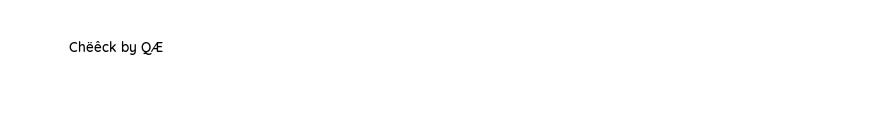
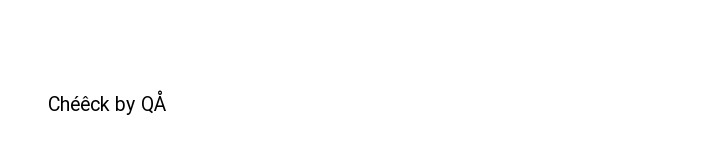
[69,41,163,55] Chëêck by QÆ -> [48,90,167,115] Chéêck by QÅ

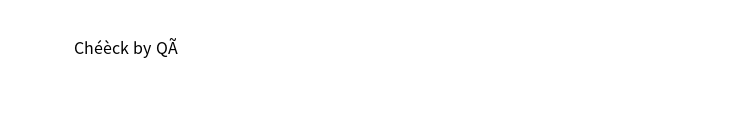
[48,90,167,115] Chéêck by QÅ -> [74,38,178,58] Chéèck by QÃ

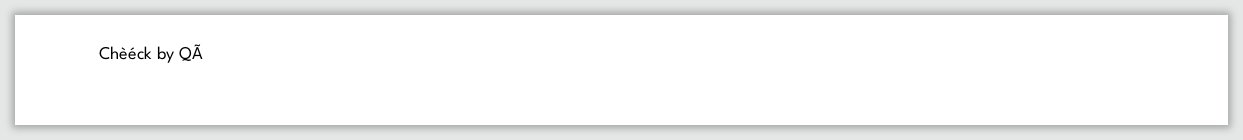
[74,39,129,54] Chéèck -> [99,46,152,60] Chèéck

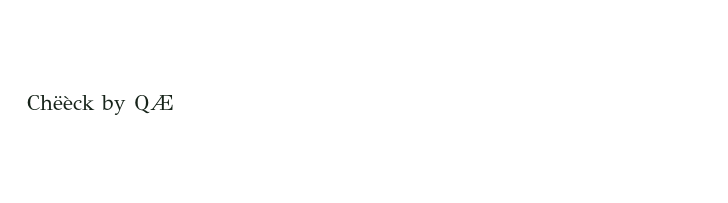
[99,44,203,63] Chèéck by QÃ -> [27,95,173,115] Chëèck by QÆ

